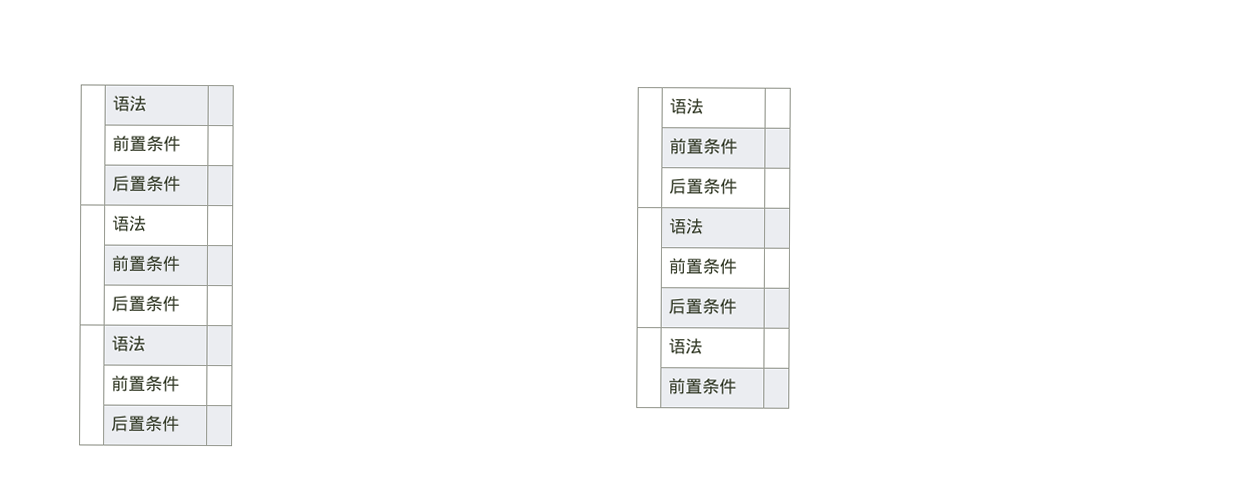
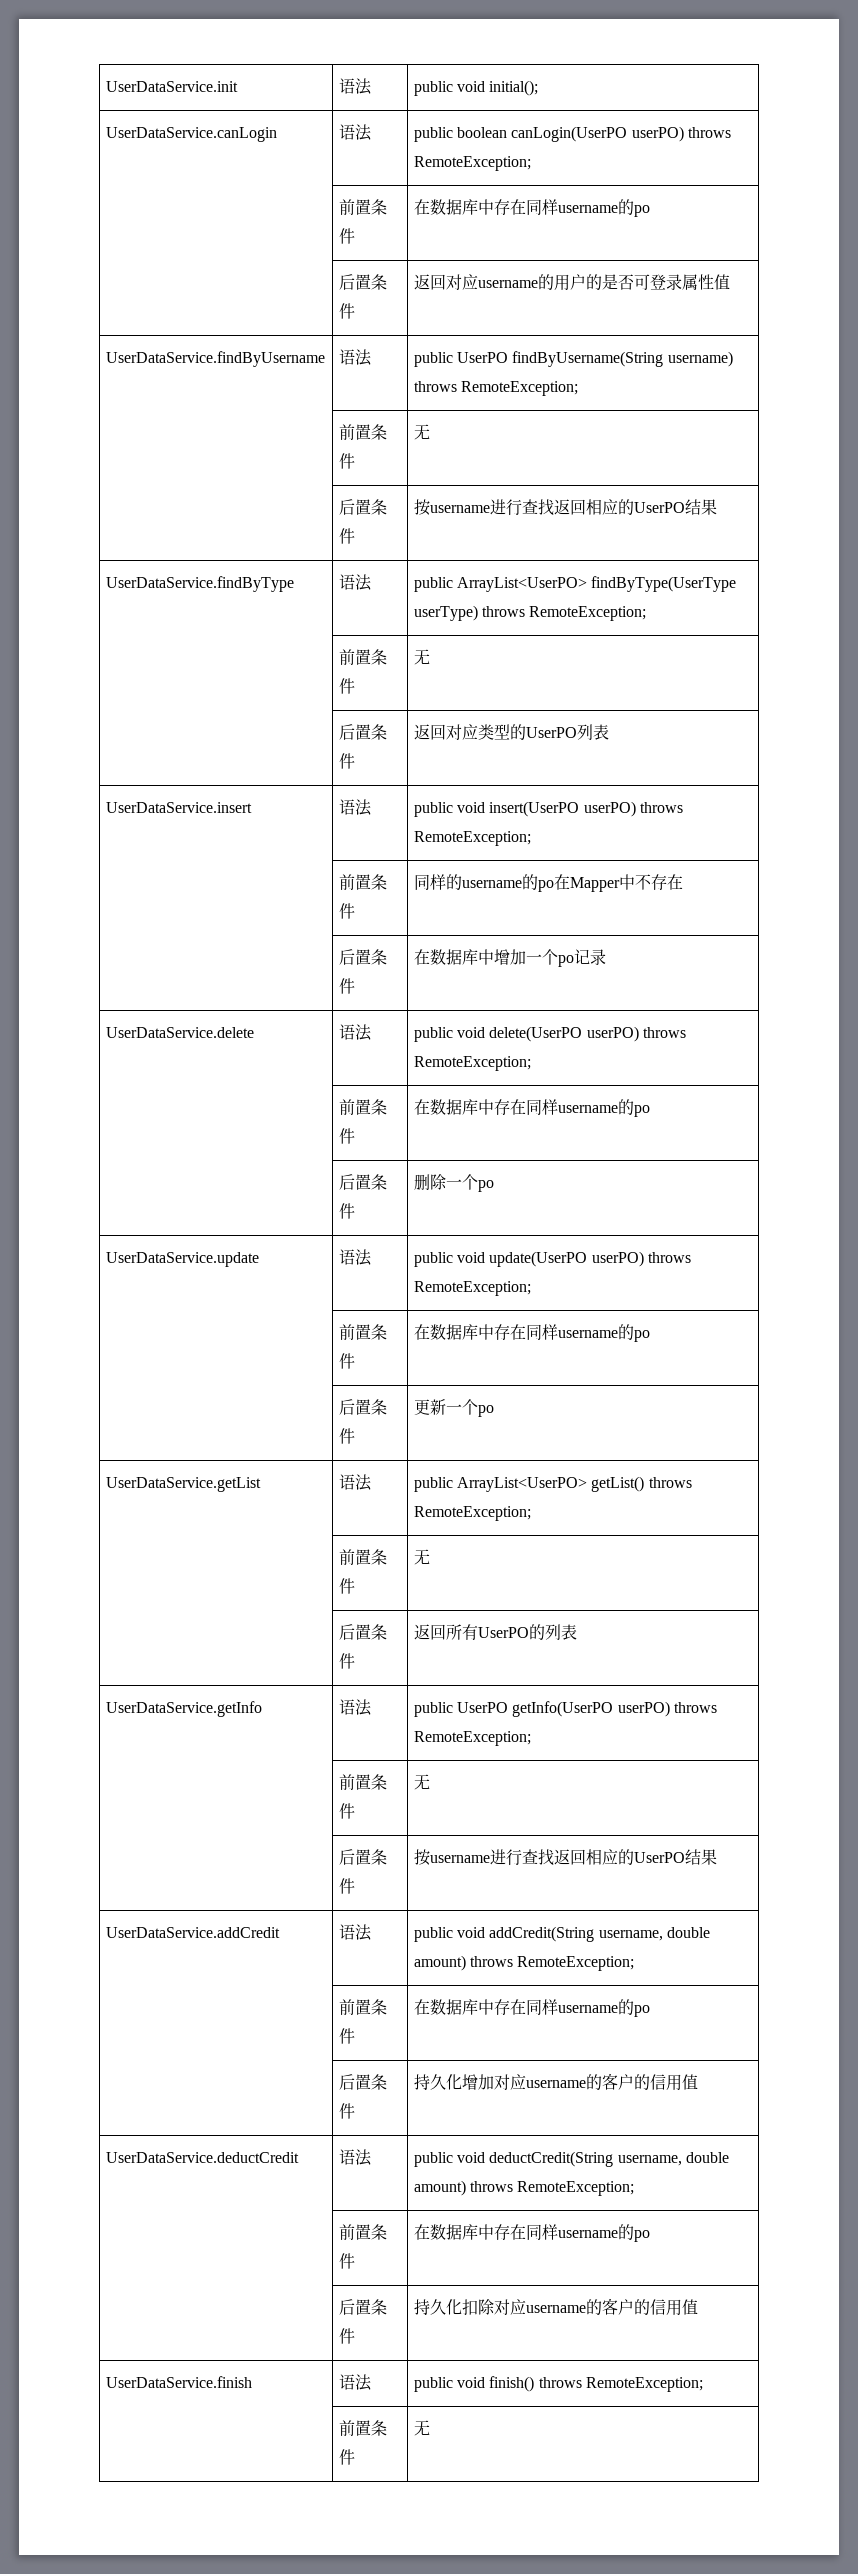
[112,95,148,112] [112,135,182,152] [112,175,182,192] [112,215,148,232] [111,255,181,272] [111,295,181,312] [111,335,147,352] [111,375,181,392] [111,415,181,432] [669,98,705,115] [669,138,739,155] [669,178,739,195] [669,218,705,235] [668,258,738,275] [668,298,738,315] [668,338,704,355] [668,378,738,395] | 语法 | // | 前置条件 | // | 后置条件 | // | 语法 | // | 前置条件 | // | 后置条件 | // | 语法 | // | 前置条件 | // | 后置条件 | // | 语法 | // | 前置条件 | // | 后置条件 | // | 语法 | // | 前置条件 | // | 后置条件 | // | 语法 | // | 前置条件 | -> [105,81,238,92] [338,78,372,95] [413,80,539,96] [105,127,277,142] [338,124,372,141] [413,126,731,142] [413,156,531,171] [338,199,387,215] [338,228,355,244] [413,199,650,217] [338,274,387,290] [338,303,355,319] [413,274,730,291] [105,351,325,367] [338,349,372,366] [413,351,733,367] [413,381,578,396] [338,424,387,440] [338,453,355,469] [413,424,430,440] [338,499,387,515] [338,528,355,544] [413,499,717,516] [105,576,294,592] [338,574,372,591] [413,576,737,592] [413,605,647,621] [338,649,387,665] [338,678,355,694] [413,649,430,665] [338,724,387,740] [338,753,355,769] [413,724,609,740] [105,802,252,813] [338,799,372,816] [413,801,683,817] [413,831,531,846] [338,874,387,890] [338,903,355,919] [413,874,683,892] [338,949,387,965] [338,978,355,994] [413,949,606,967] [105,1027,254,1038] [338,1024,372,1041] [413,1026,686,1042] [413,1056,531,1071] [338,1099,387,1115] [338,1128,355,1144] [413,1099,650,1117] [338,1174,387,1190] [338,1203,355,1219] [413,1174,494,1192] [105,1252,259,1267] [338,1249,372,1266] [413,1251,691,1267] [413,1281,531,1296] [338,1324,387,1340] [338,1353,355,1369] [413,1324,650,1342] [338,1399,387,1415] [338,1428,355,1444] [413,1399,494,1417] [105,1477,261,1492] [338,1474,372,1491] [413,1476,692,1492] [413,1506,531,1521] [338,1549,387,1565] [338,1578,355,1594] [413,1549,430,1565] [338,1624,387,1640] [338,1653,355,1669] [413,1624,577,1640] [105,1701,262,1717] [338,1699,372,1716] [413,1701,717,1717] [413,1731,531,1746] [338,1774,387,1790] [338,1803,355,1819] [413,1774,430,1790] [338,1849,387,1865] [338,1878,355,1894] [413,1849,717,1866] [105,1927,280,1938] [338,1924,372,1941] [413,1926,710,1942] [413,1955,635,1971] [338,1999,387,2015] [338,2028,355,2044] [413,1999,650,2017] [338,2074,387,2090] [338,2103,355,2119] [413,2073,698,2091] [105,2152,299,2163] [338,2149,372,2166] [413,2151,729,2167] [413,2180,635,2196] [338,2224,387,2240] [338,2253,355,2269] [413,2224,650,2242] [338,2299,387,2315] [338,2328,355,2344] [413,2298,698,2316] [105,2376,252,2388] [338,2374,372,2391] [413,2376,703,2392] [338,2420,387,2436] [338,2449,355,2465] [413,2420,430,2436] UserDataService.init | 语法 | public void initial(); // UserDataService.canLogin | 语法 | public boolean canLogin(UserPO userPO) throws RemoteException; // | 前置条件 | 在数据库中存在同样username的po // | 后置条件 | 返回对应username的用户的是否可登录属性值 // UserDataService.findByUsername | 语法 | public UserPO findByUsername(String username) throws RemoteException; // | 前置条件 | 无 // | 后置条件 | 按username进行查找返回相应的UserPO结果 // UserDataService.findByType | 语法 | public ArrayList<UserPO> findByType(UserType userType) throws RemoteException; // | 前置条件 | 无 // | 后置条件 | 返回对应类型的UserPO列表 // UserDataService.insert | 语法 | public void insert(UserPO userPO) throws RemoteException; // | 前置条件 | 同样的username的po在Mapper中不存在 // | 后置条件 | 在数据库中增加一个po记录 // UserDataService.delete | 语法 | public void delete(UserPO userPO) throws RemoteException; // | 前置条件 | 在数据库中存在同样username的po // | 后置条件 | 删除一个po // UserDataService.update | 语法 | public void update(UserPO userPO) throws RemoteException; // | 前置条件 | 在数据库中存在同样username的po // | 后置条件 | 更新一个po // UserDataService.getList | 语法 | public ArrayList<UserPO> getList() throws RemoteException; // | 前置条件 | 无 // | 后置条件 | 返回所有UserPO的列表 // UserDataService.getInfo | 语法 | public UserPO getInfo(UserPO userPO) throws RemoteException; // | 前置条件 | 无 // | 后置条件 | 按username进行查找返回相应的UserPO结果 // UserDataService.addCredit | 语法 | public void addCredit(String username, double amount) throws RemoteException; // | 前置条件 | 在数据库中存在同样username的po // | 后置条件 | 持久化增加对应username的客户的信用值 // UserDataService.deductCredit | 语法 | public void deductCredit(String username, double amount) throws RemoteException; // | 前置条件 | 在数据库中存在同样username的po // | 后置条件 | 持久化扣除对应username的客户的信用值 // UserDataService.finish | 语法 | public void finish() throws RemoteException; // | 前置条件 | 无

